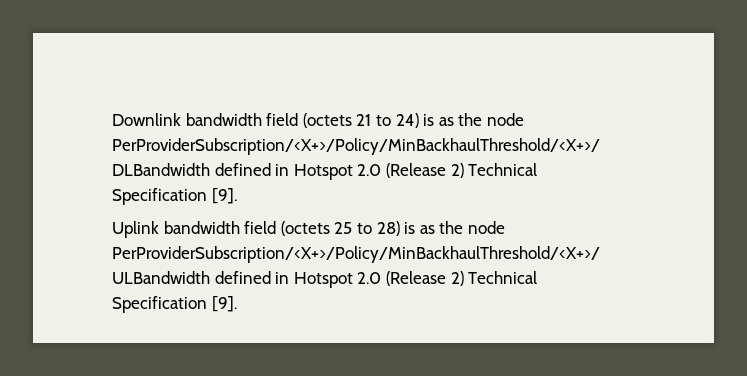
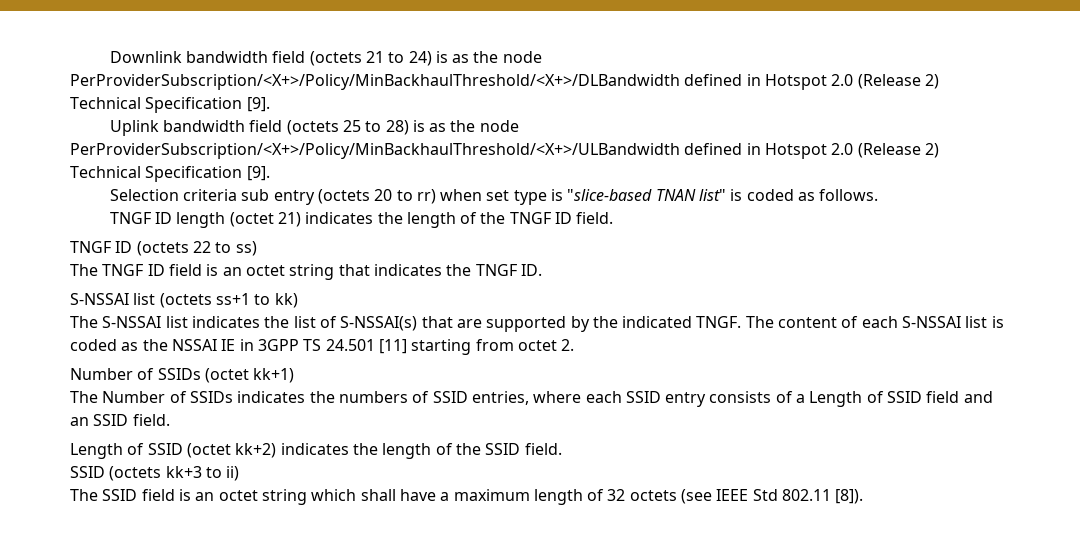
(237, 304) none -> [109,189,879,205] [109,212,614,228] [70,241,257,256] [70,264,542,280] [70,293,298,308] [70,316,1004,332] [70,339,575,355] [70,368,295,383] [70,391,993,407] [70,414,170,426] [70,443,562,459] [70,466,240,481] [70,489,864,505] // Selection criteria sub entry (octets 20 to rr) when set type is "slice-based TNAN list" is coded as follows. // TNGF ID length (octet 21) indicates the length of the TNGF ID field. // TNGF ID (octets 22 to ss) // The TNGF ID field is an octet string that indicates the TNGF ID. // S-NSSAI list (octets ss+1 to kk) // The S-NSSAI list indicates the list of S-NSSAI(s) that are supported by the indicated TNGF. The content of each S-NSSAI list is coded as the NSSAI IE in 3GPP TS 24.501 [11] starting from octet 2. // Number of SSIDs (octet kk+1) // The Number of SSIDs indicates the numbers of SSID entries, where each SSID entry consists of a Length of SSID field and an SSID field. // Length of SSID (octet kk+2) indicates the length of the SSID field. // SSID (octets kk+3 to ii) // The SSID field is an octet string which shall have a maximum length of 32 octets (see IEEE Std 802.11 [8]).

